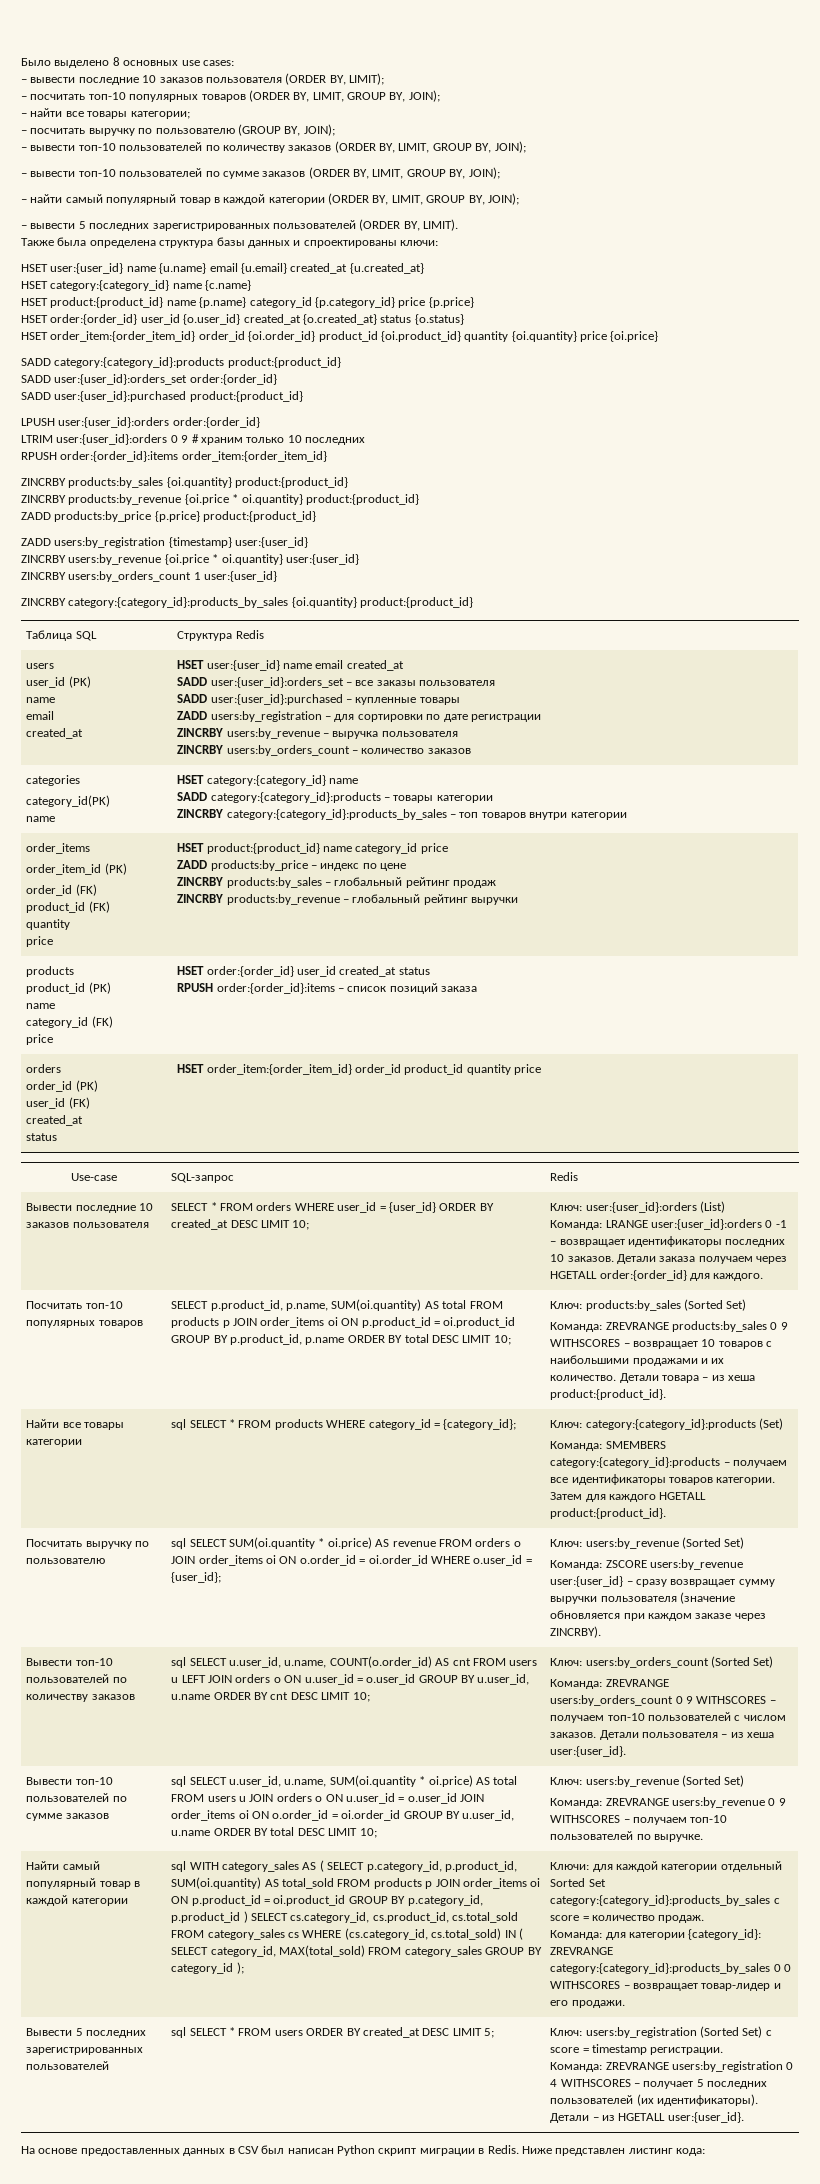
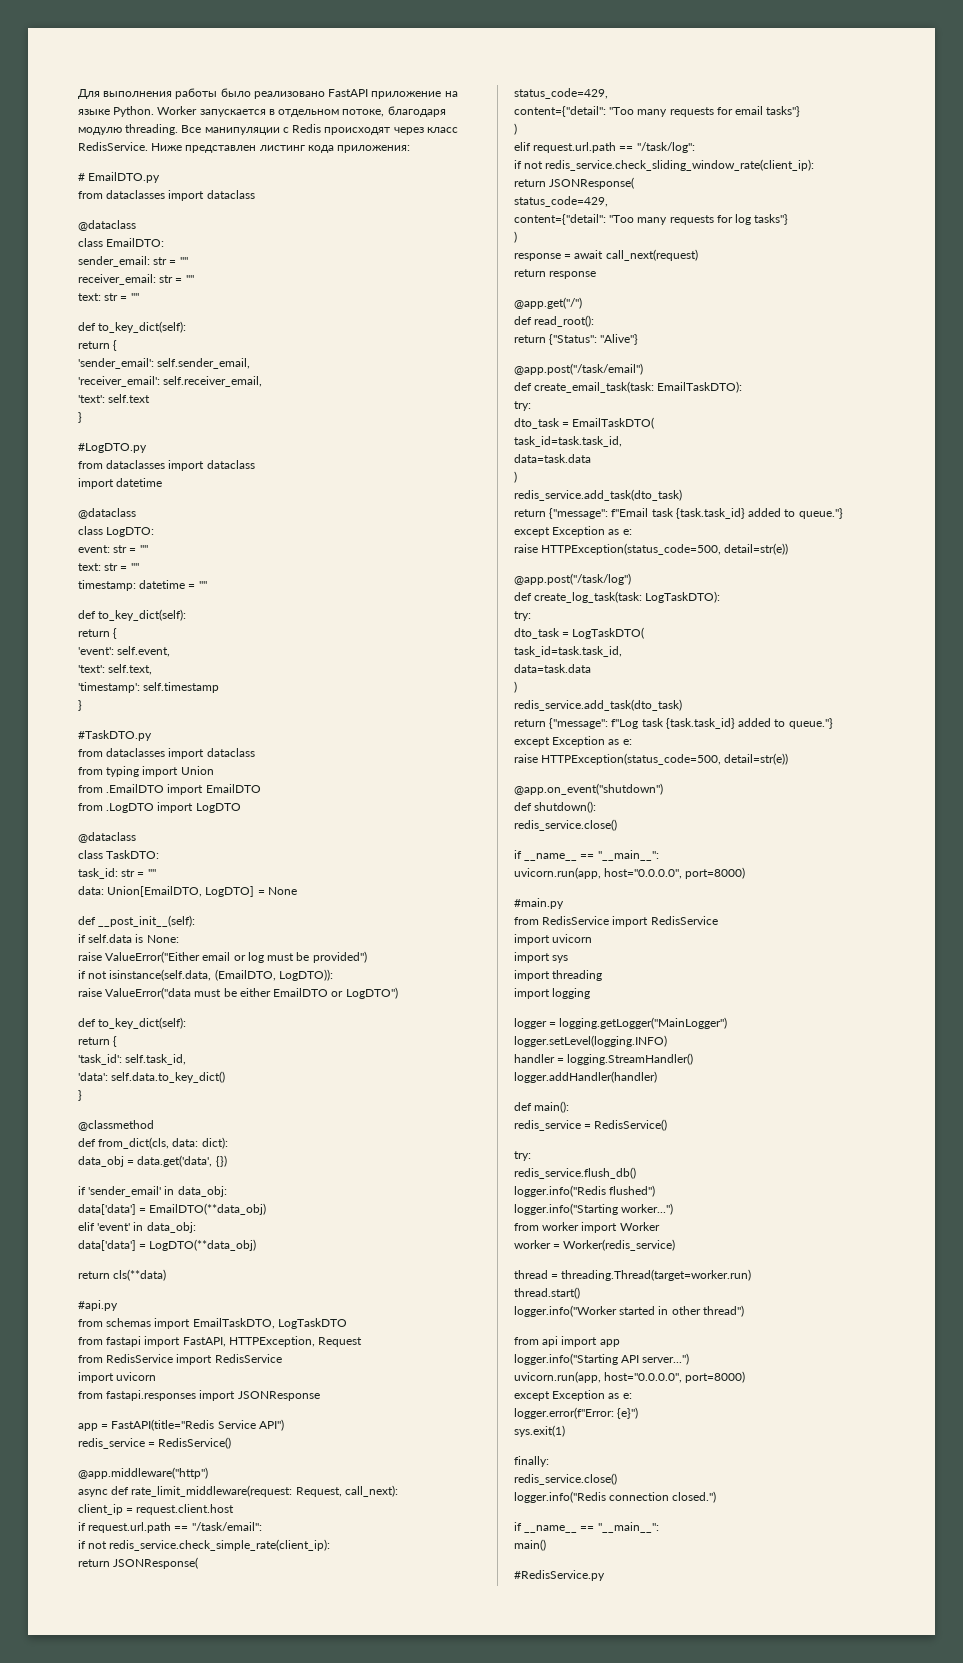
[21,57,234,68] [21,73,384,85] [21,90,440,102] [21,108,190,119] [21,124,335,136] [21,141,526,153] [21,167,500,179] [21,193,519,205] [21,219,458,231] [21,237,438,248] [21,263,424,274] [21,280,252,291] [21,297,474,308] [21,314,464,325] [21,331,659,342] [21,357,341,368] [21,374,277,385] [21,391,303,402] [21,417,260,428] [21,434,365,445] [21,451,327,462] [21,477,349,488] [21,494,419,505] [21,511,317,522] [21,537,309,548] [21,554,359,565] [21,571,278,582] [21,597,474,608] [26,630,97,641] [177,630,264,641] [26,663,55,669] [26,676,91,688] [26,697,56,703] [26,711,55,720] [26,728,84,739] [177,660,404,671] [177,677,496,688] [177,694,460,705] [177,711,541,722] [177,728,458,739] [177,745,471,756] [26,775,81,786] [26,795,111,807] [26,816,56,822] [177,775,359,786] [177,792,493,803] [177,809,627,820] [26,843,91,854] [26,863,127,875] [26,884,97,896] [26,901,110,913] [26,919,71,930] [26,936,54,947] [177,843,448,854] [177,860,407,871] [177,877,497,888] [177,894,519,905] [26,966,75,977] [26,982,111,994] [26,1003,56,1009] [26,1016,113,1028] [26,1034,54,1045] [177,966,430,977] [177,983,478,994] [26,1064,62,1073] [26,1080,98,1092] [26,1097,90,1109] [26,1115,84,1126] [26,1133,58,1141] [177,1064,542,1075] [71,1173,117,1181] [171,1173,235,1183] [550,1172,579,1181] [26,1203,154,1213] [26,1222,149,1228] [171,1202,494,1213] [171,1219,310,1230] [550,1201,726,1213] [550,1219,787,1230] [550,1236,786,1247] [550,1254,788,1264] [550,1270,764,1281] [26,1301,123,1309] [26,1320,143,1328] [171,1299,503,1311] [171,1317,516,1328] [171,1334,511,1345] [550,1299,747,1311] [550,1321,788,1332] [550,1339,773,1349] [550,1355,725,1366] [550,1373,756,1383] [550,1389,667,1400] [26,1419,125,1430] [26,1439,83,1447] [171,1419,517,1430] [550,1418,784,1430] [550,1441,666,1451] [550,1457,788,1468] [550,1474,776,1485] [550,1492,707,1502] [550,1508,667,1519] [26,1539,150,1549] [26,1558,106,1564] [171,1537,521,1549] [171,1555,532,1566] [171,1572,222,1583] [550,1537,745,1549] [550,1559,744,1570] [550,1576,775,1587] [550,1592,736,1604] [550,1610,766,1621] [550,1626,602,1638] [26,1658,113,1666] [26,1674,127,1683] [26,1694,135,1702] [171,1656,538,1668] [171,1674,530,1685] [171,1692,370,1702] [550,1656,774,1668] [550,1679,669,1689] [550,1695,776,1706] [550,1712,786,1723] [550,1730,775,1740] [550,1746,627,1757] [26,1777,113,1785] [26,1793,127,1802] [26,1813,109,1821] [171,1775,518,1787] [171,1793,485,1804] [171,1810,515,1821] [171,1827,377,1838] [550,1775,745,1787] [550,1797,786,1808] [550,1815,728,1825] [550,1831,704,1842] [26,1861,100,1870] [26,1878,141,1889] [26,1895,128,1906] [171,1860,517,1872] [171,1877,541,1889] [171,1895,483,1906] [171,1911,519,1923] [171,1928,523,1940] [171,1945,542,1957] [171,1962,244,1974] [550,1861,782,1872] [550,1878,606,1887] [550,1895,780,1906] [550,1915,705,1923] [550,1929,762,1940] [550,1947,614,1955] [550,1963,792,1974] [550,1981,781,1991] [550,2000,625,2008] [26,2028,147,2038] [26,2047,144,2055] [26,2061,110,2070] [171,2027,495,2038] [550,2026,772,2038] [550,2044,724,2055] [550,2061,794,2072] [550,2079,768,2089] [550,2094,759,2106] [550,2112,744,2123] [21,2145,705,2156] Было выделено 8 основных use cases: // – вывести последние 10 заказов пользователя (ORDER BY, LIMIT); // – посчитать топ-10 популярных товаров (ORDER BY, LIMIT, GROUP BY, JOIN); // – найти все товары категории; // – посчитать выручку по пользователю (GROUP BY, JOIN); // – вывести топ-10 пользователей по количеству заказов (ORDER BY, LIMIT, GROUP BY, JOIN); // – вывести топ-10 пользователей по сумме заказов (ORDER BY, LIMIT, GROUP BY, JOIN); // – найти самый популярный товар в каждой категории (ORDER BY, LIMIT, GROUP BY, JOIN); // – вывести 5 последних зарегистрированных пользователей (ORDER BY, LIMIT). // Также была определена структура базы данных и спроектированы ключи: // HSET user:{user_id} name {u.name} email {u.email} created_at {u.created_at} // HSET category:{category_id} name {c.name} // HSET product:{product_id} name {p.name} category_id {p.category_id} price {p.price} // HSET order:{order_id} user_id {o.user_id} created_at {o.created_at} status {o.status} // HSET order_item:{order_item_id} order_id {oi.order_id} product_id {oi.product_id} quantity {oi.quantity} price {oi.price} // SADD category:{category_id}:products product:{product_id} // SADD user:{user_id}:orders_set order:{order_id} // SADD user:{user_id}:purchased product:{product_id} // LPUSH user:{user_id}:orders order:{order_id} // LTRIM user:{user_id}:orders 0 9 # храним только 10 последних // RPUSH order:{order_id}:items order_item:{order_item_id} // ZINCRBY products:by_sales {oi.quantity} product:{product_id} // ZINCRBY products:by_revenue {oi.price * oi.quantity} product:{product_id} // ZADD products:by_price {p.price} product:{product_id} // ZADD users:by_registration {timestamp} user:{user_id} // ZINCRBY users:by_revenue {oi.price * oi.quantity} user:{user_id} // ZINCRBY users:by_orders_count 1 user:{user_id} // ZINCRBY category:{category_id}:products_by_sales {oi.quantity} product:{product_id} // Таблица SQL | Структура Redis // users // user_id (PK) // name // email // created_at | HSET user:{user_id} name email created_at // SADD user:{user_id}:orders_set – все заказы пользователя // SADD user:{user_id}:purchased – купленные товары // ZADD users:by_registration – для сортировки по дате регистрации // ZINCRBY users:by_revenue – выручка пользователя // ZINCRBY users:by_orders_count – количество заказов // categories // category_id(PK) // name | HSET category:{category_id} name // SADD category:{category_id}:products – товары категории // ZINCRBY category:{category_id}:products_by_sales – топ товаров внутри категории // order_items // order_item_id (PK) // order_id (FK) // product_id (FK) // quantity // price | HSET product:{product_id} name category_id price // ZADD products:by_price – индекс по цене // ZINCRBY products:by_sales – глобальный рейтинг продаж // ZINCRBY products:by_revenue – глобальный рейтинг выручки // products // product_id (PK) // name // category_id (FK) // price | HSET order:{order_id} user_id created_at status // RPUSH order:{order_id}:items – список позиций заказа // orders // order_id (PK) // user_id (FK) // created_at // status | HSET order_item:{order_item_id} order_id product_id quantity price // Use-case | SQL-запрос | Redis // Вывести последние 10 заказов пользователя | SELECT * FROM orders WHERE user_id = {user_id} ORDER BY created_at DESC LIMIT 10; | Ключ: user:{user_id}:orders (List) // Команда: LRANGE user:{user_id}:orders 0 -1 – возвращает идентификаторы последних 10 заказов. Детали заказа получаем через HGETALL order:{order_id} для каждого. // Посчитать топ-10 популярных товаров | SELECT p.product_id, p.name, SUM(oi.quantity) AS total FROM products p JOIN order_items oi ON p.product_id = oi.product_id GROUP BY p.product_id, p.name ORDER BY total DESC LIMIT 10; | Ключ: products:by_sales (Sorted Set) // Команда: ZREVRANGE products:by_sales 0 9 WITHSCORES – возвращает 10 товаров с наибольшими продажами и их количество. Детали товара – из хеша product:{product_id}. // Найти все товары категории | sql SELECT * FROM products WHERE category_id = {category_id}; | Ключ: category:{category_id}:products (Set) // Команда: SMEMBERS category:{category_id}:products – получаем все идентификаторы товаров категории. Затем для каждого HGETALL product:{product_id}. // Посчитать выручку по пользователю | sql SELECT SUM(oi.quantity * oi.price) AS revenue FROM orders o JOIN order_items oi ON o.order_id = oi.order_id WHERE o.user_id = {user_id}; | Ключ: users:by_revenue (Sorted Set) // Команда: ZSCORE users:by_revenue user:{user_id} – сразу возвращает сумму выручки пользователя (значение обновляется при каждом заказе через ZINCRBY). // Вывести топ-10 пользователей по количеству заказов | sql SELECT u.user_id, u.name, COUNT(o.order_id) AS cnt FROM users u LEFT JOIN orders o ON u.user_id = o.user_id GROUP BY u.user_id, u.name ORDER BY cnt DESC LIMIT 10; | Ключ: users:by_orders_count (Sorted Set) // Команда: ZREVRANGE users:by_orders_count 0 9 WITHSCORES – получаем топ-10 пользователей с числом заказов. Детали пользователя – из хеша user:{user_id}. // Вывести топ-10 пользователей по сумме заказов | sql SELECT u.user_id, u.name, SUM(oi.quantity * oi.price) AS total FROM users u JOIN orders o ON u.user_id = o.user_id JOIN order_items oi ON o.order_id = oi.order_id GROUP BY u.user_id, u.name ORDER BY total DESC LIMIT 10; | Ключ: users:by_revenue (Sorted Set) // Команда: ZREVRANGE users:by_revenue 0 9 WITHSCORES – получаем топ-10 пользователей по выручке. // Найти самый популярный товар в каждой категории | sql WITH category_sales AS ( SELECT p.category_id, p.product_id, SUM(oi.quantity) AS total_sold FROM products p JOIN order_items oi ON p.product_id = oi.product_id GROUP BY p.category_id, p.product_id ) SELECT cs.category_id, cs.product_id, cs.total_sold FROM category_sales cs WHERE (cs.category_id, cs.total_sold) IN ( SELECT category_id, MAX(total_sold) FROM category_sales GROUP BY category_id ); | Ключи: для каждой категории отдельный Sorted Set category:{category_id}:products_by_sales с score = количество продаж. // Команда: для категории {category_id}: ZREVRANGE category:{category_id}:products_by_sales 0 0 WITHSCORES – возвращает товар-лидер и его продажи. // Вывести 5 последних зарегистрированных пользователей | sql SELECT * FROM users ORDER BY created_at DESC LIMIT 5; | Ключ: users:by_registration (Sorted Set) с score = timestamp регистрации. // Команда: ZREVRANGE users:by_registration 0 4 WITHSCORES – получает 5 последних пользователей (их идентификаторы). Детали – из HGETALL user:{user_id}. // На основе предоставленных данных в CSV был написан Python скрипт миграции в Redis. Ниже представлен листинг кода: -> [78,88,458,99] [78,106,446,117] [78,124,458,135] [78,142,411,153] [78,172,161,183] [78,190,255,201] [78,220,136,231] [78,238,165,247] [78,256,188,267] [78,274,194,285] [78,293,139,301] [78,321,187,333] [78,340,118,351] [78,358,251,369] [78,376,263,387] [78,394,151,403] [78,412,82,423] [78,443,147,453] [78,460,255,471] [78,478,163,489] [78,508,136,519] [78,526,155,537] [78,545,148,553] [78,563,139,571] [78,580,207,591] [78,609,187,621] [78,628,118,639] [78,646,171,657] [78,664,153,675] [78,682,220,693] [78,700,82,711] [78,730,152,741] [78,748,255,759] [78,766,214,777] [78,784,261,795] [78,802,241,813] [78,832,136,843] [78,850,160,859] [78,868,156,879] [78,886,297,897] [78,915,196,927] [78,934,179,943] [78,951,367,963] [78,969,333,981] [78,987,398,999] [78,1017,187,1029] [78,1036,118,1047] [78,1054,187,1065] [78,1071,226,1083] [78,1090,82,1101] [78,1120,154,1131] [78,1137,228,1149] [78,1155,227,1167] [78,1186,227,1197] [78,1203,267,1215] [78,1222,196,1233] [78,1239,257,1251] [78,1269,167,1281] [78,1300,118,1311] [78,1318,347,1329] [78,1336,363,1347] [78,1354,282,1365] [78,1372,157,1383] [78,1390,320,1401] [78,1419,284,1431] [78,1437,232,1449] [78,1467,208,1479] [78,1485,398,1497] [78,1504,235,1515] [78,1522,262,1533] [78,1539,331,1551] [78,1557,199,1569] [514,88,608,99] [514,106,801,117] [514,123,517,135] [514,142,695,153] [514,159,815,171] [514,177,635,189] [514,196,608,207] [514,214,789,225] [514,231,517,243] [514,249,698,261] [514,269,597,279] [514,297,582,309] [514,315,595,327] [514,334,639,345] [514,363,643,375] [514,381,743,393] [514,401,531,411] [514,417,655,429] [514,436,622,447] [514,454,591,463] [514,471,517,483] [514,489,682,501] [514,508,843,519] [514,526,632,537] [514,543,789,555] [514,573,631,585] [514,591,721,603] [514,611,531,621] [514,627,645,639] [514,646,622,657] [514,664,591,673] [514,681,517,693] [514,699,682,711] [514,718,833,729] [514,736,632,747] [514,753,789,765] [514,783,663,795] [514,801,597,813] [514,819,617,831] [514,850,659,861] [514,867,746,879] [514,898,564,909] [514,916,718,927] [514,934,593,945] [514,952,569,963] [514,970,603,981] [514,988,591,999] [514,1017,728,1029] [514,1035,667,1047] [514,1053,694,1065] [514,1071,657,1083] [514,1101,570,1113] [514,1119,668,1131] [514,1151,531,1161] [514,1167,636,1179] [514,1185,656,1197] [514,1203,674,1215] [514,1222,660,1233] [514,1239,676,1251] [514,1269,752,1281] [514,1287,580,1299] [514,1305,744,1317] [514,1336,620,1347] [514,1353,690,1365] [514,1371,746,1383] [514,1390,632,1401] [514,1407,639,1419] [514,1425,565,1437] [514,1456,549,1467] [514,1473,617,1485] [514,1491,717,1503] [514,1522,659,1533] [514,1539,546,1551] [514,1570,605,1581] Для выполнения работы было реализовано FastAPI приложение на языке Python. Worker запускается в отдельном потоке, благодаря модулю threading. Все манипуляции с Redis происходят через класс RedisService. Ниже представлен листинг кода приложения: // # EmailDTO.py // from dataclasses import dataclass // @dataclass // class EmailDTO: // sender_email: str = "" // receiver_email: str = "" // text: str = "" // def to_key_dict(self): // return { // 'sender_email': self.sender_email, // 'receiver_email': self.receiver_email, // 'text': self.text // } // #LogDTO.py // from dataclasses import dataclass // import datetime // @dataclass // class LogDTO: // event: str = "" // text: str = "" // timestamp: datetime = "" // def to_key_dict(self): // return { // 'event': self.event, // 'text': self.text, // 'timestamp': self.timestamp // } // #TaskDTO.py // from dataclasses import dataclass // from typing import Union // from .EmailDTO import EmailDTO // from .LogDTO import LogDTO // @dataclass // class TaskDTO: // task_id: str = "" // data: Union[EmailDTO, LogDTO] = None // def __post_init__(self): // if self.data is None: // raise ValueError("Either email or log must be provided") // if not isinstance(self.data, (EmailDTO, LogDTO)): // raise ValueError("data must be either EmailDTO or LogDTO") // def to_key_dict(self): // return { // 'task_id': self.task_id, // 'data': self.data.to_key_dict() // } // @classmethod // def from_dict(cls, data: dict): // data_obj = data.get('data', {}) // if 'sender_email' in data_obj: // data['data'] = EmailDTO(**data_obj) // elif 'event' in data_obj: // data['data'] = LogDTO(**data_obj) // return cls(**data) // #api.py // from schemas import EmailTaskDTO, LogTaskDTO // from fastapi import FastAPI, HTTPException, Request // from RedisService import RedisService // import uvicorn // from fastapi.responses import JSONResponse // app = FastAPI(title="Redis Service API") // redis_service = RedisService() // @app.middleware("http") // async def rate_limit_middleware(request: Request, call_next): // client_ip = request.client.host // if request.url.path == "/task/email": // if not redis_service.check_simple_rate(client_ip): // return JSONResponse( // status_code=429, // content={"detail": "Too many requests for email tasks"} // ) // elif request.url.path == "/task/log": // if not redis_service.check_sliding_window_rate(client_ip): // return JSONResponse( // status_code=429, // content={"detail": "Too many requests for log tasks"} // ) // response = await call_next(request) // return response // @app.get("/") // def read_root(): // return {"Status": "Alive"} // @app.post("/task/email") // def create_email_task(task: EmailTaskDTO): // try: // dto_task = EmailTaskDTO( // task_id=task.task_id, // data=task.data // ) // redis_service.add_task(dto_task) // return {"message": f"Email task {task.task_id} added to queue."} // except Exception as e: // raise HTTPException(status_code=500, detail=str(e)) // @app.post("/task/log") // def create_log_task(task: LogTaskDTO): // try: // dto_task = LogTaskDTO( // task_id=task.task_id, // data=task.data // ) // redis_service.add_task(dto_task) // return {"message": f"Log task {task.task_id} added to queue."} // except Exception as e: // raise HTTPException(status_code=500, detail=str(e)) // @app.on_event("shutdown") // def shutdown(): // redis_service.close() // if __name__ == "__main__": // uvicorn.run(app, host="0.0.0.0", port=8000) // #main.py // from RedisService import RedisService // import uvicorn // import sys // import threading // import logging // logger = logging.getLogger("MainLogger") // logger.setLevel(logging.INFO) // handler = logging.StreamHandler() // logger.addHandler(handler) // def main(): // redis_service = RedisService() // try: // redis_service.flush_db() // logger.info("Redis flushed") // logger.info("Starting worker...") // from worker import Worker // worker = Worker(redis_service) // thread = threading.Thread(target=worker.run) // thread.start() // logger.info("Worker started in other thread") // from api import app // logger.info("Starting API server...") // uvicorn.run(app, host="0.0.0.0", port=8000) // except Exception as e: // logger.error(f"Error: {e}") // sys.exit(1) // finally: // redis_service.close() // logger.info("Redis connection closed.") // if __name__ == "__main__": // main() // #RedisService.py

